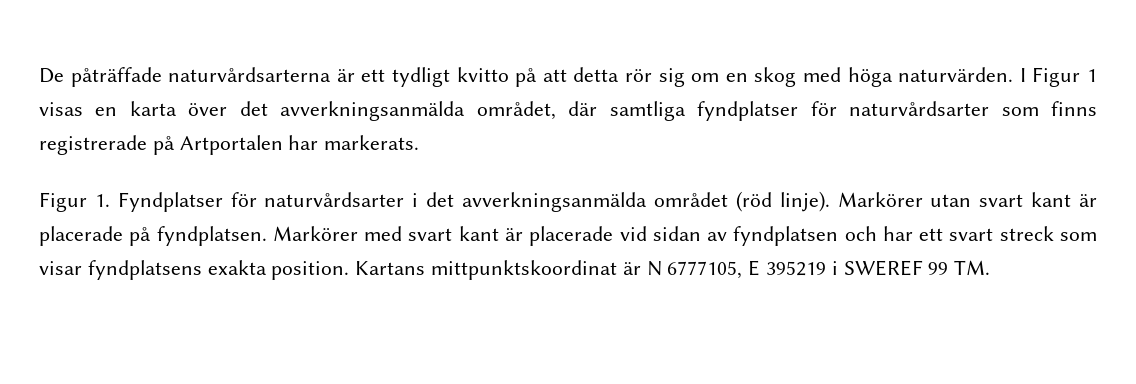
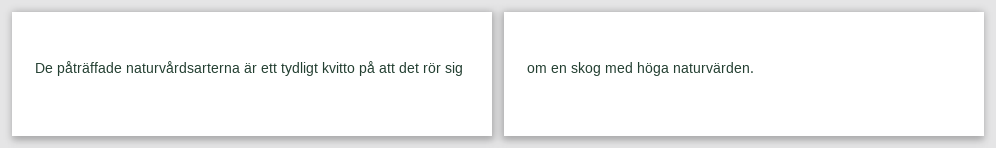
[573,67,620,82] detta -> [399,62,419,73] det
[1019,67,1098,87] [39,101,1097,121] [39,135,420,155] [39,191,1097,212] [39,226,1098,246] [39,260,991,280] I Figur 1 visas en karta över det avverkningsanmälda området, där samtliga fyndplatser för naturvårdsarter som finns registrerade på Artportalen har markerats. // Figur 1. Fyndplatser för naturvårdsarter i det avverkningsanmälda området (röd linje). Markörer utan svart kant är placerade på fyndplatsen. Markörer med svart kant är placerade vid sidan av fyndplatsen och har ett svart streck som visar fyndplatsens exakta position. Kartans mittpunktskoordinat är N 6777105, E 395219 i SWEREF 99 TM. -> (754, 67) none

